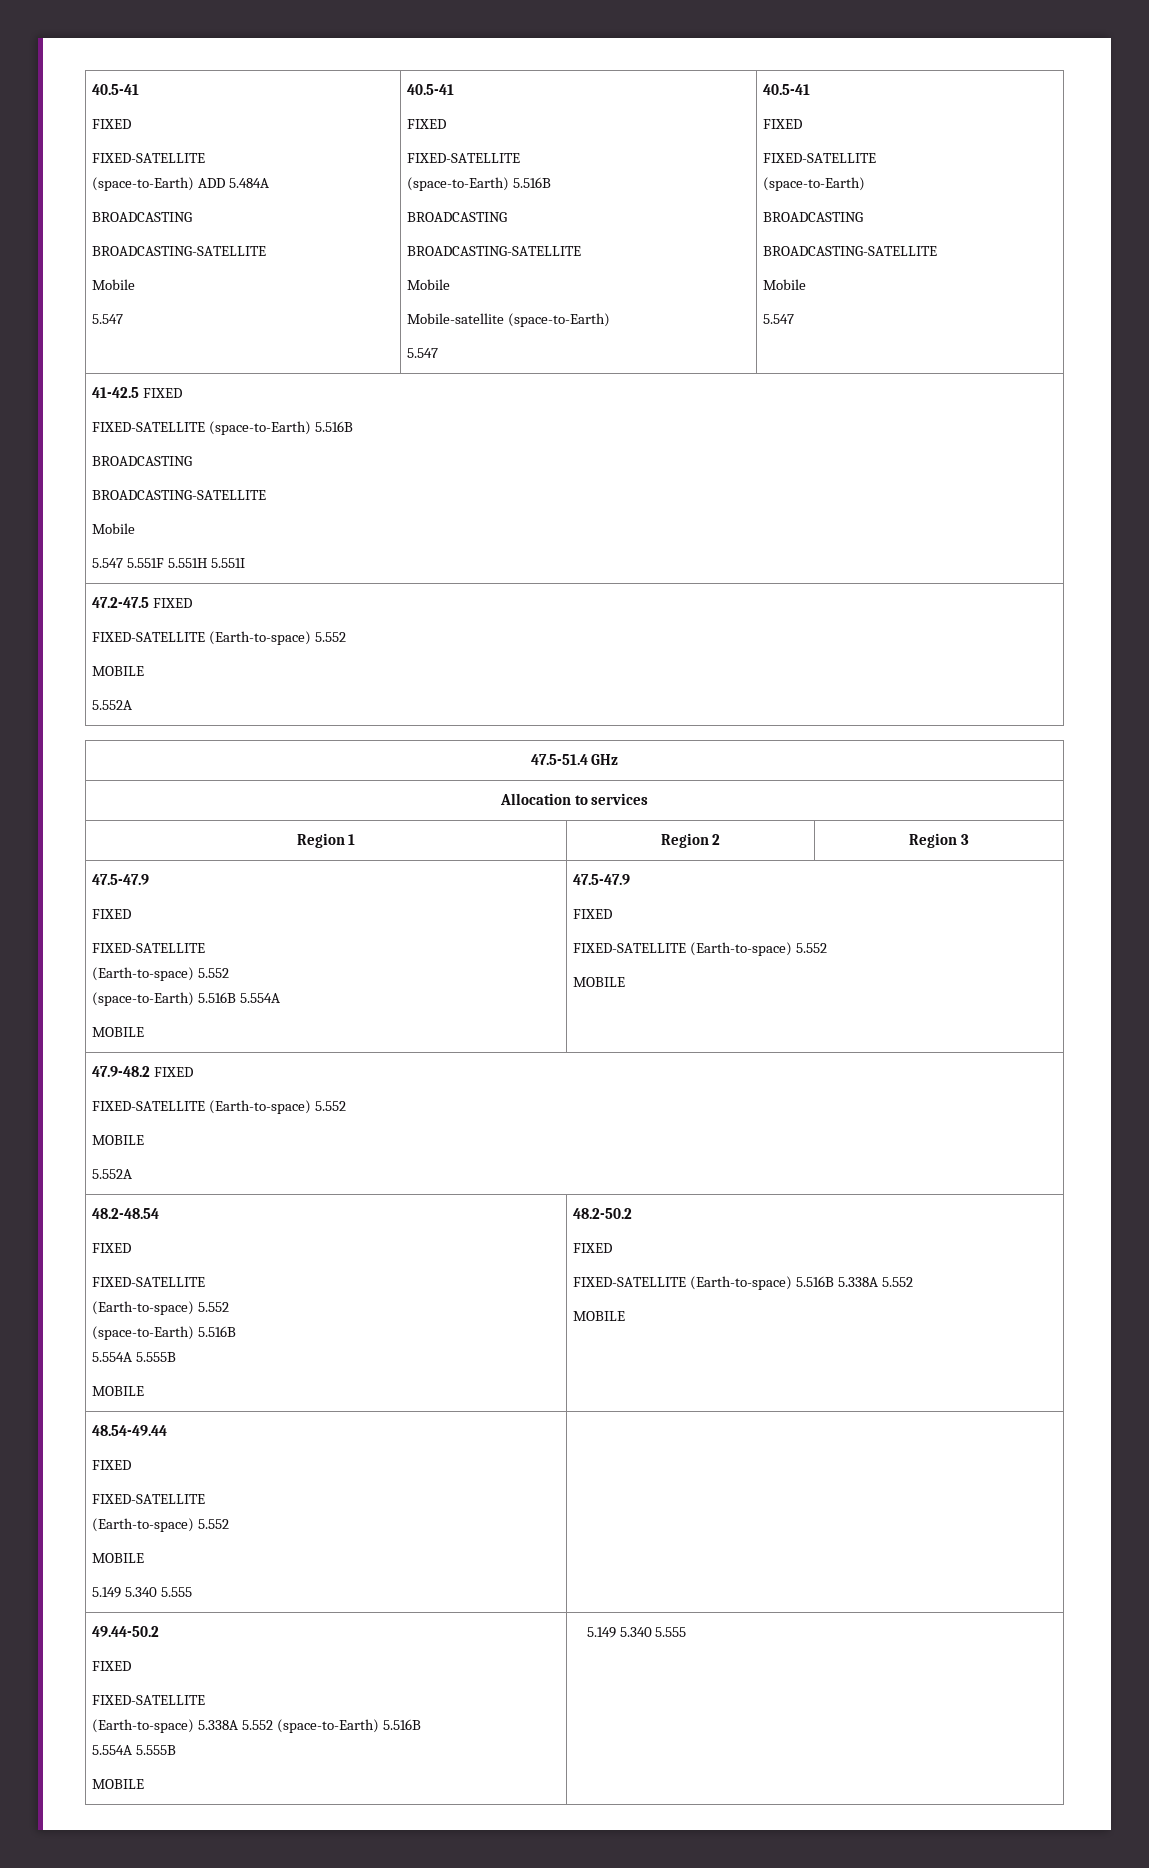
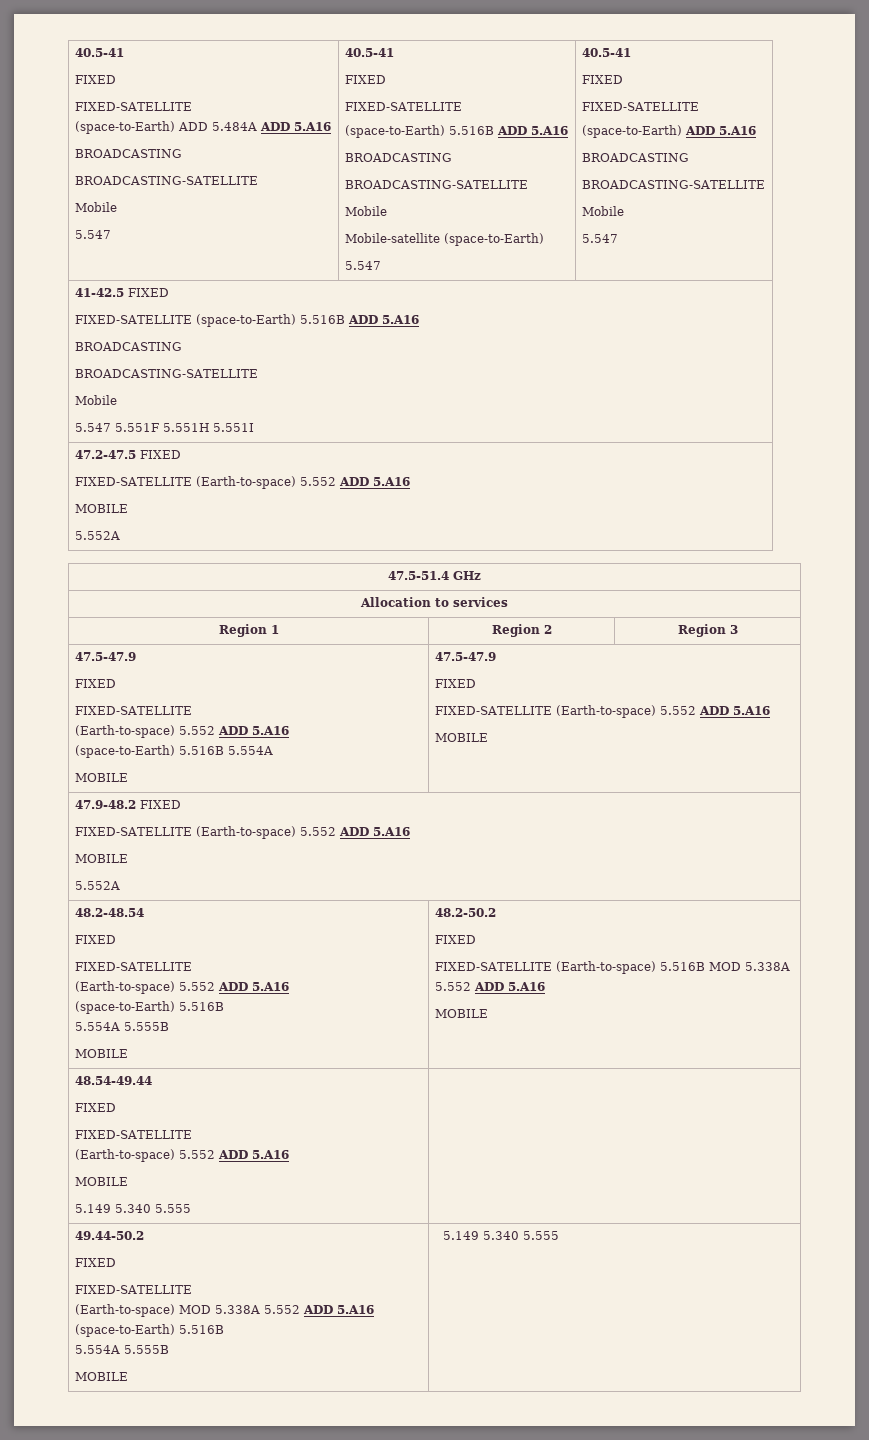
(269, 183) none -> [259,122,331,131] ADD 5.A16
(551, 182) none -> [496,126,568,135] ADD 5.A16
(865, 184) none -> [684,126,756,135] ADD 5.A16
(353, 426) none -> [347,315,419,324] ADD 5.A16
(346, 637) none -> [338,477,410,486] ADD 5.A16
(229, 973) none -> [217,726,289,735] ADD 5.A16
(827, 948) none -> [698,706,770,715] ADD 5.A16
(346, 1106) none -> [338,827,410,836] ADD 5.A16
(229, 1307) none -> [217,982,289,991] ADD 5.A16
[837,1277,913,1287] 5.338A 5.552 -> [708,962,790,971] [434,982,545,991] MOD 5.338A 5.552 ADD 5.A16
(229, 1524) none -> [217,1150,289,1159] ADD 5.A16
[197,1720,273,1730] 5.338A 5.552 -> [178,1305,374,1314] MOD 5.338A 5.552 ADD 5.A16

